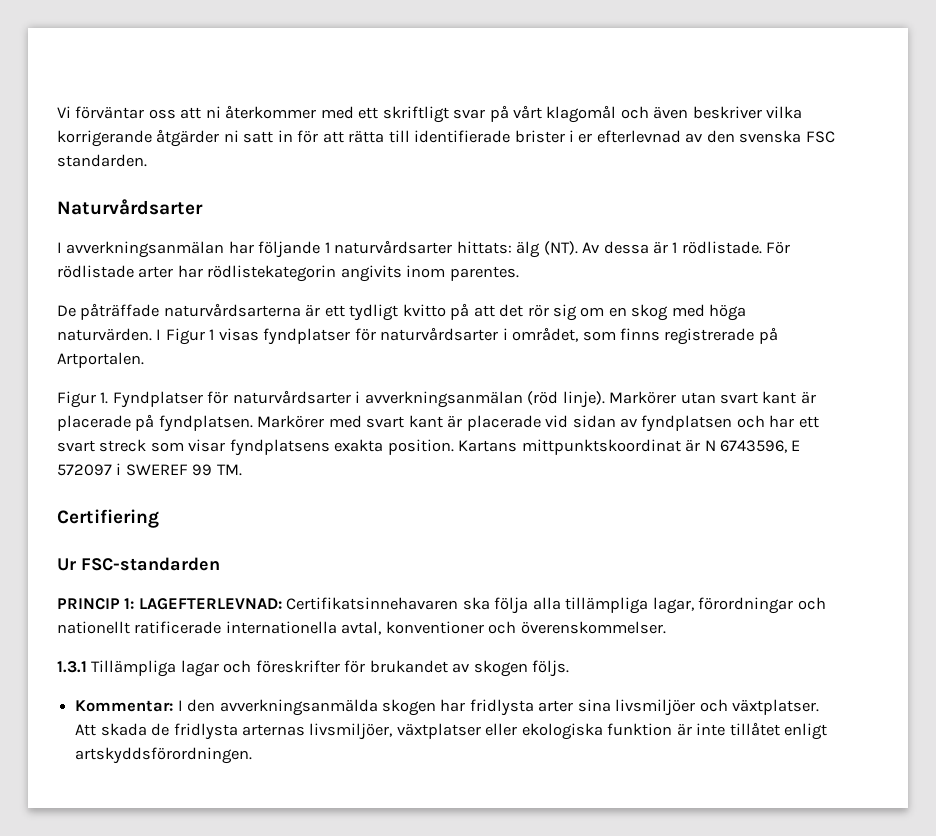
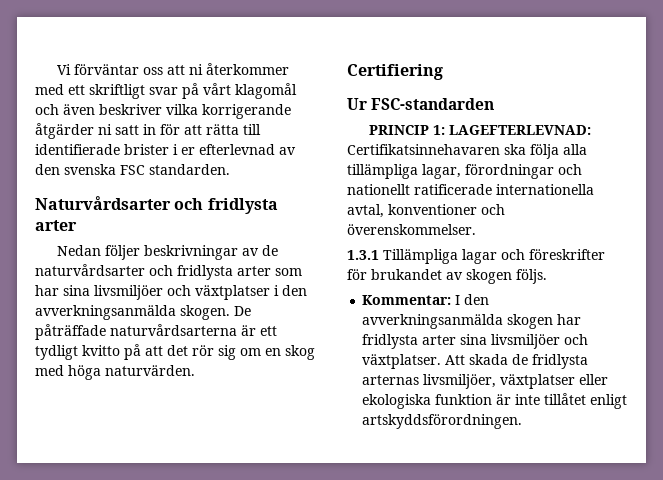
[57,240,791,258] [57,265,519,282] // I avverkningsanmälan har följande 1 naturvårdsarter hittats: älg (NT). Av dessa är 1 rödlistade. För rödlistade arter har rödlistekategorin angivits inom parentes. // -> [174,198,278,214] [35,220,77,231] [57,245,279,260] [35,264,302,280] [35,285,307,300] [35,305,230,320] och fridlysta arter // Nedan följer beskrivningar av de naturvårdsarter och fridlysta arter som har sina livsmiljöer och växtplatser i den avverkningsanmälda skogen.
[156,327,778,345] [57,352,144,368] [57,390,816,408] [57,414,819,432] [57,439,801,456] [57,463,242,476] I Figur 1 visas fyndplatser för naturvårdsarter i området, som finns registrerade på Artportalen. // Figur 1. Fyndplatser för naturvårdsarter i avverkningsanmälan (röd linje). Markörer utan svart kant är placerade på fyndplatsen. Markörer med svart kant är placerade vid sidan av fyndplatsen och har ett svart streck som visar fyndplatsens exakta position. Kartans mittpunktskoordinat är N 6743596, E 572097 i SWEREF 99 TM. -> (195, 370) none

